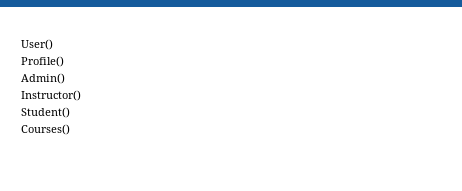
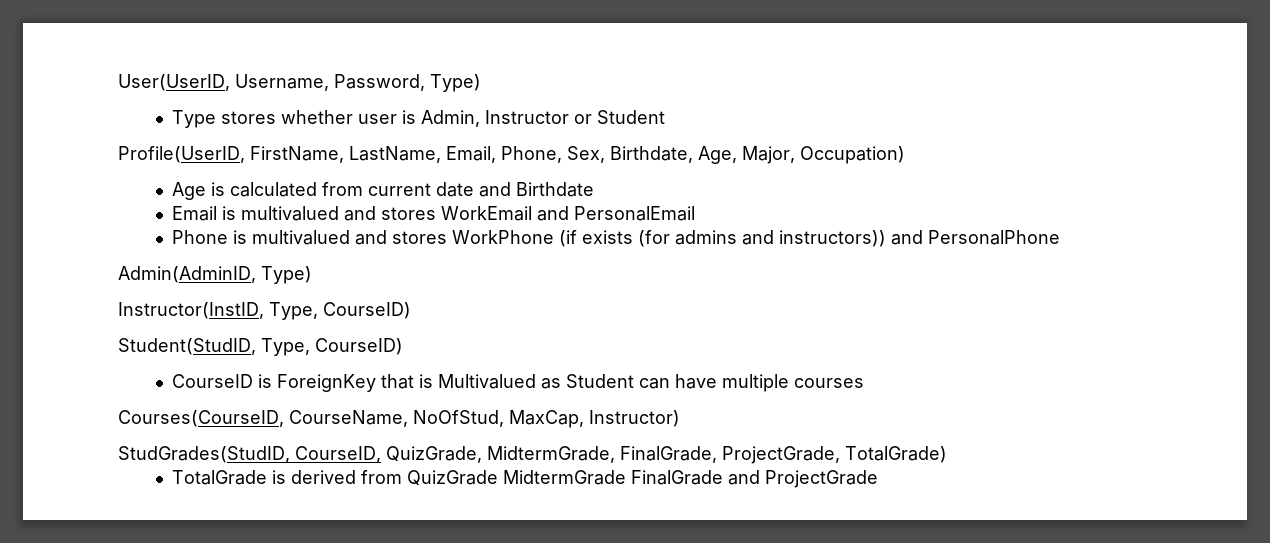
[21,39,53,50] [21,56,64,67] [21,73,65,84] [21,90,81,101] [21,107,70,118] [21,124,70,135] User() // Profile() // Admin() // Instructor() // Student() // Courses() -> [118,74,481,92] [171,110,665,128] [118,146,905,164] [171,182,594,200] [171,206,695,221] [171,230,1060,247] [118,266,312,284] [118,302,411,320] [118,338,403,356] [171,374,864,392] [118,410,680,428] [118,446,947,464] [171,470,878,488] User(UserID, Username, Password, Type) // Type stores whether user is Admin, Instructor or Student // Profile(UserID, FirstName, LastName, Email, Phone, Sex, Birthdate, Age, Major, Occupation) // Age is calculated from current date and Birthdate // Email is multivalued and stores WorkEmail and PersonalEmail // Phone is multivalued and stores WorkPhone (if exists (for admins and instructors)) and PersonalPhone // Admin(AdminID, Type) // Instructor(InstID, Type, CourseID) // Student(StudID, Type, CourseID) // CourseID is ForeignKey that is Multivalued as Student can have multiple courses // Courses(CourseID, CourseName, NoOfStud, MaxCap, Instructor) // StudGrades(StudID, CourseID, QuizGrade, MidtermGrade, FinalGrade, ProjectGrade, TotalGrade) // TotalGrade is derived from QuizGrade MidtermGrade FinalGrade and ProjectGrade

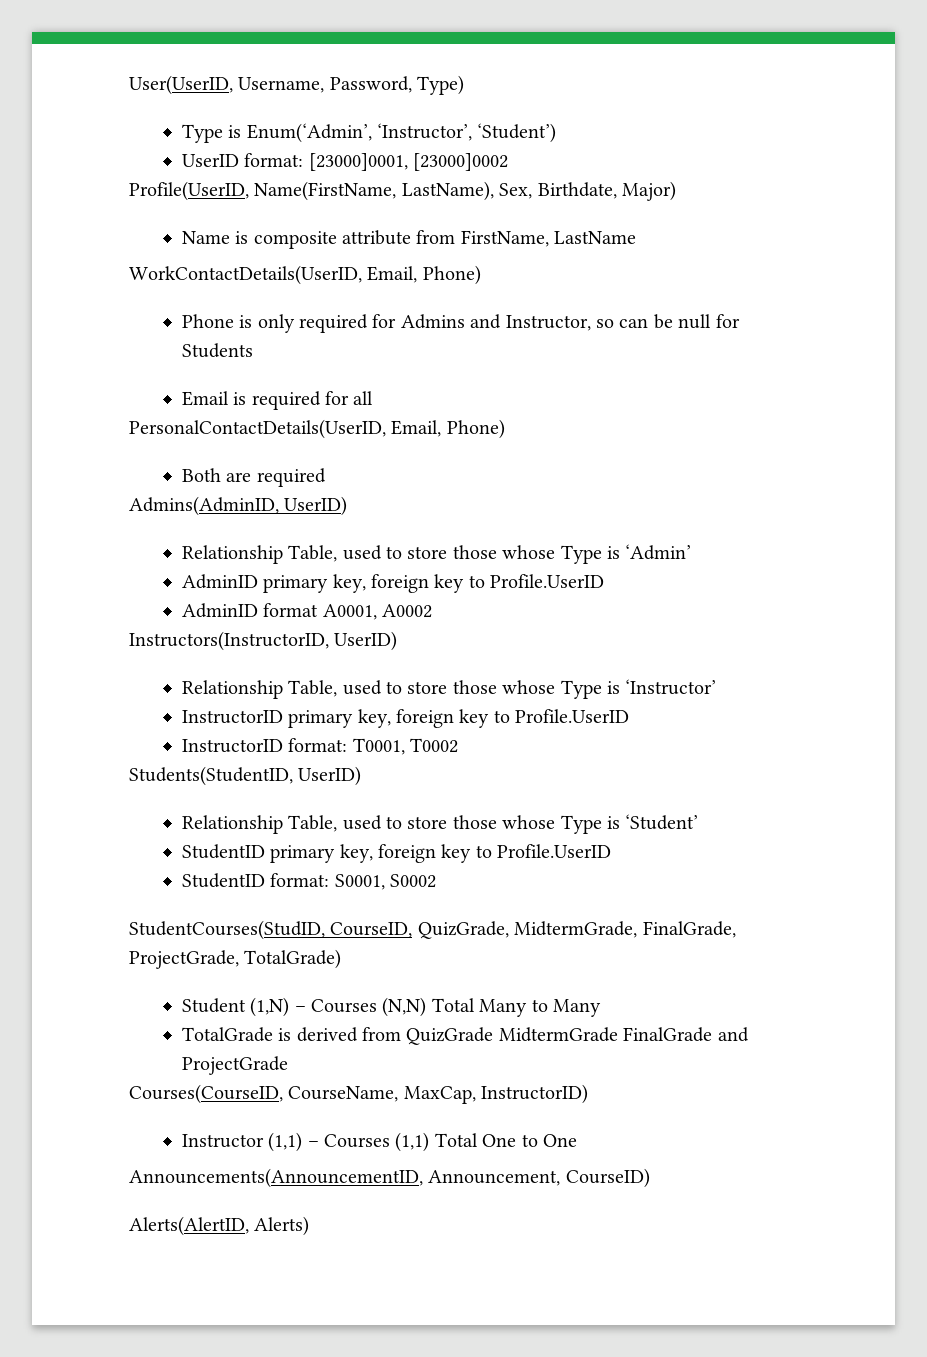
[220,110,665,127] [118,146,905,164] [171,182,594,200] [171,206,695,221] [171,230,1060,247] [118,266,312,284] [118,302,411,320] [118,338,403,356] [171,374,864,392] [118,410,680,428] [118,446,290,463] stores whether user is Admin, Instructor or Student // Profile(UserID, FirstName, LastName, Email, Phone, Sex, Birthdate, Age, Major, Occupation) // Age is calculated from current date and Birthdate // Email is multivalued and stores WorkEmail and PersonalEmail // Phone is multivalued and stores WorkPhone (if exists (for admins and instructors)) and PersonalPhone // Admin(AdminID, Type) // Instructor(InstID, Type, CourseID) // Student(StudID, Type, CourseID) // CourseID is ForeignKey that is Multivalued as Student can have multiple courses // Courses(CourseID, CourseName, NoOfStud, MaxCap, Instructor) // StudGrades(StudID, -> [228,123,557,143] [181,153,508,171] [129,181,676,201] [181,230,637,249] [129,265,481,285] [181,314,740,333] [181,343,253,358] [181,391,374,410] [129,419,505,439] [181,468,326,487] [129,496,348,516] [181,544,692,564] [181,574,605,593] [181,603,432,620] [129,631,398,651] [181,679,717,699] [181,709,630,728] [181,738,458,755] [129,766,362,786] [181,814,699,834] [181,844,612,863] [181,873,436,890] [129,920,325,940] is Enum(‘Admin’, ‘Instructor’, ‘Student’) // UserID format: [23000]0001, [23000]0002 // Profile(UserID, Name(FirstName, LastName), Sex, Birthdate, Major) // Name is composite attribute from FirstName, LastName // WorkContactDetails(UserID, Email, Phone) // Phone is only required for Admins and Instructor, so can be null for Students // Email is required for all // PersonalContactDetails(UserID, Email, Phone) // Both are required // Admins(AdminID, UserID) // Relationship Table, used to store those whose Type is ‘Admin’ // AdminID primary key, foreign key to Profile.UserID // AdminID format A0001, A0002 // Instructors(InstructorID, UserID) // Relationship Table, used to store those whose Type is ‘Instructor’ // InstructorID primary key, foreign key to Profile.UserID // InstructorID format: T0001, T0002 // Students(StudentID, UserID) // Relationship Table, used to store those whose Type is ‘Student’ // StudentID primary key, foreign key to Profile.UserID // StudentID format: S0001, S0002 // StudentCourses(StudID,
(947, 454) none -> [181,997,601,1017] // Student (1,N) – Courses (N,N) Total Many to Many
(878, 479) none -> [129,1084,589,1104] [181,1132,577,1152] [129,1168,650,1188] [129,1216,310,1236] // Courses(CourseID, CourseName, MaxCap, InstructorID) // Instructor (1,1) – Courses (1,1) Total One to One // Announcements(AnnouncementID, Announcement, CourseID) // Alerts(AlertID, Alerts)

